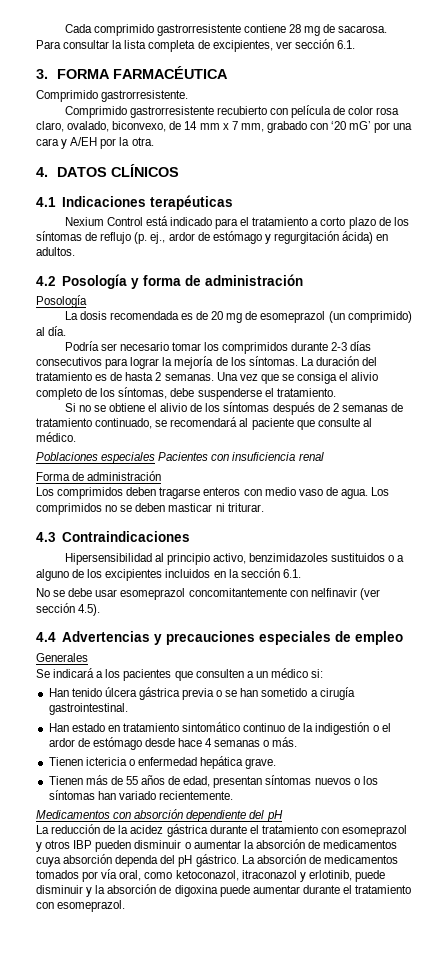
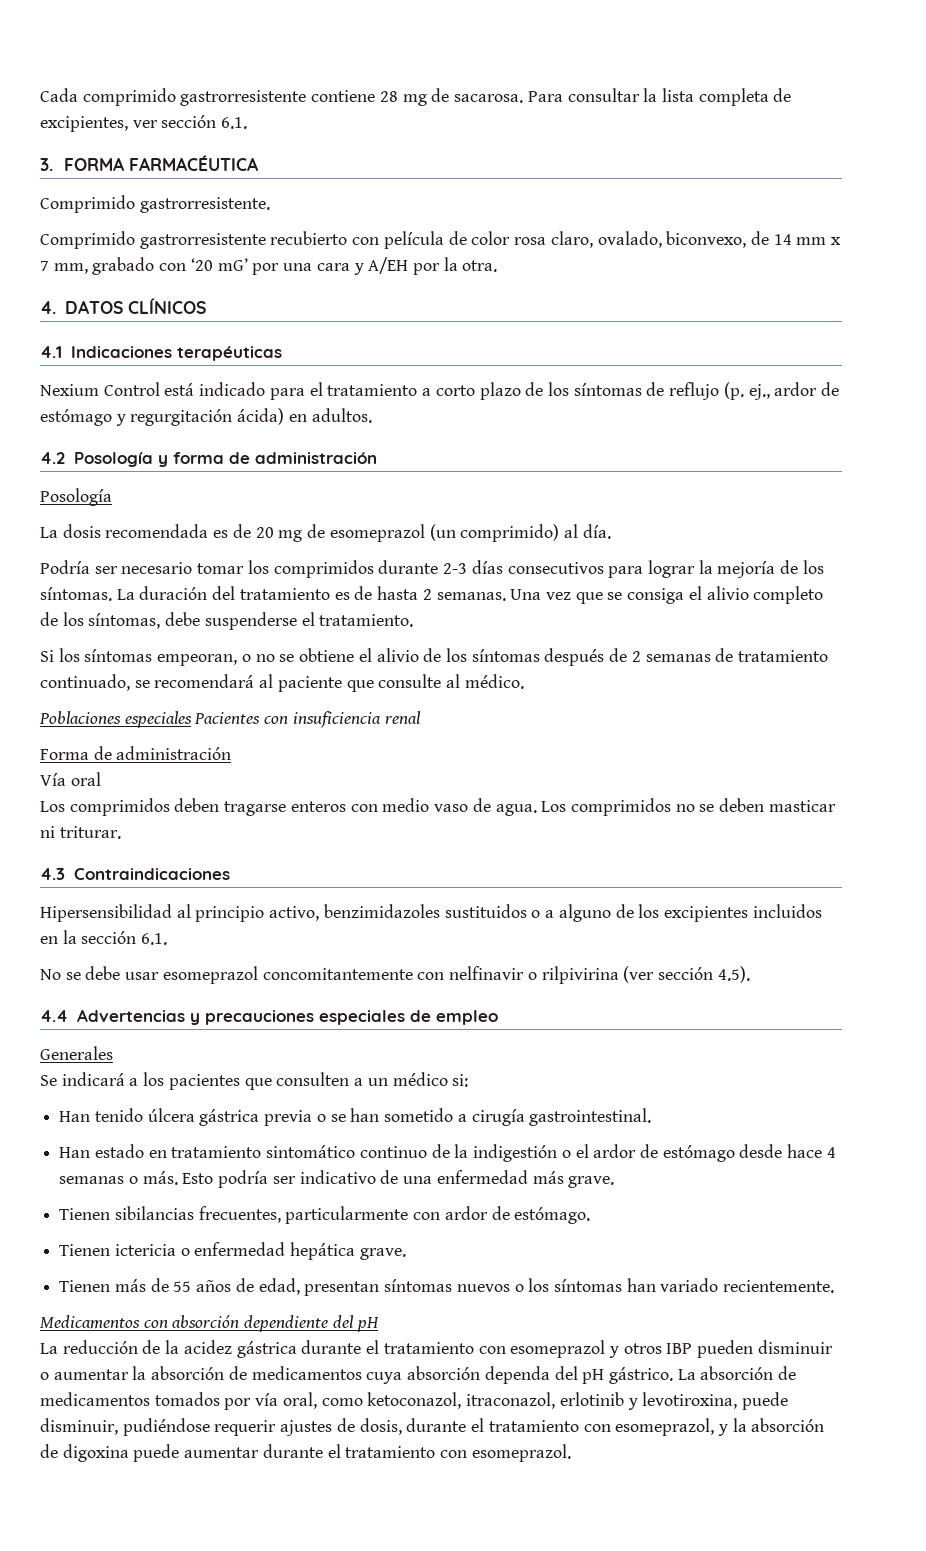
(76, 407) none -> [58,648,251,666] los síntomas empeoran, o
(162, 476) none -> [40,772,101,786] // Vía oral
(357, 592) none -> [527,966,619,984] o rilpivirina
(298, 742) none -> [182,1170,615,1188] [59,1206,591,1224] Esto podría ser indicativo de una enfermedad más grave. // Tienen sibilancias frecuentes, particularmente con ardor de estómago.
[241,870,385,882] [36,885,83,894] itraconazol y erlotinib, puede disminuir -> [466,1392,788,1410] [40,1418,715,1436] itraconazol, erlotinib y levotiroxina, puede disminuir, pudiéndose requerir ajustes de dosis, durante el tratamiento con esomeprazol,

